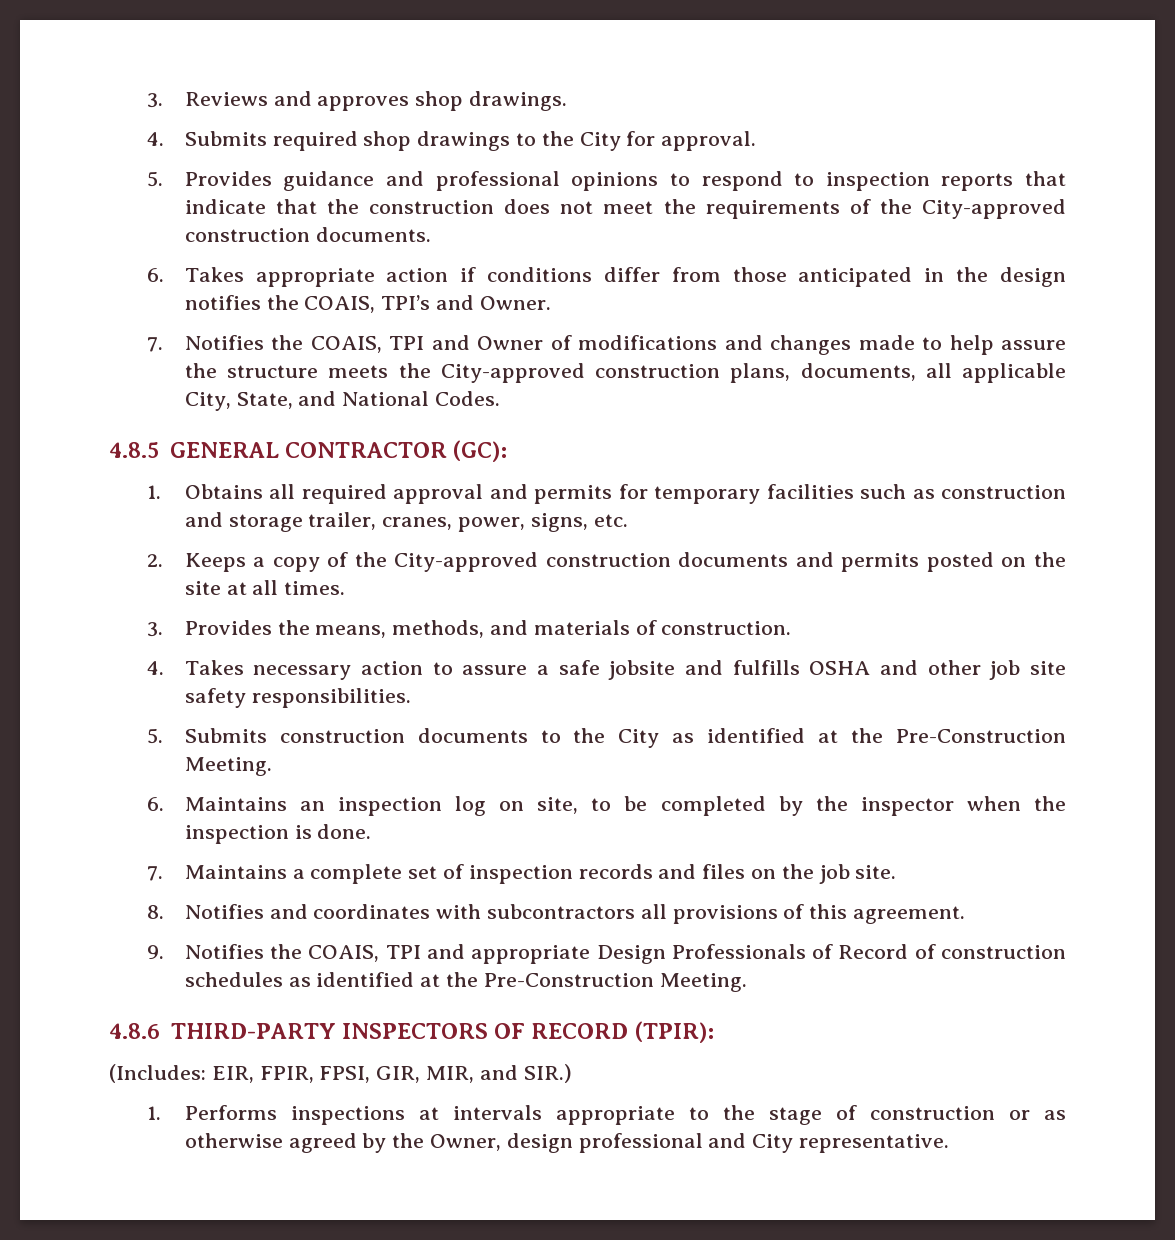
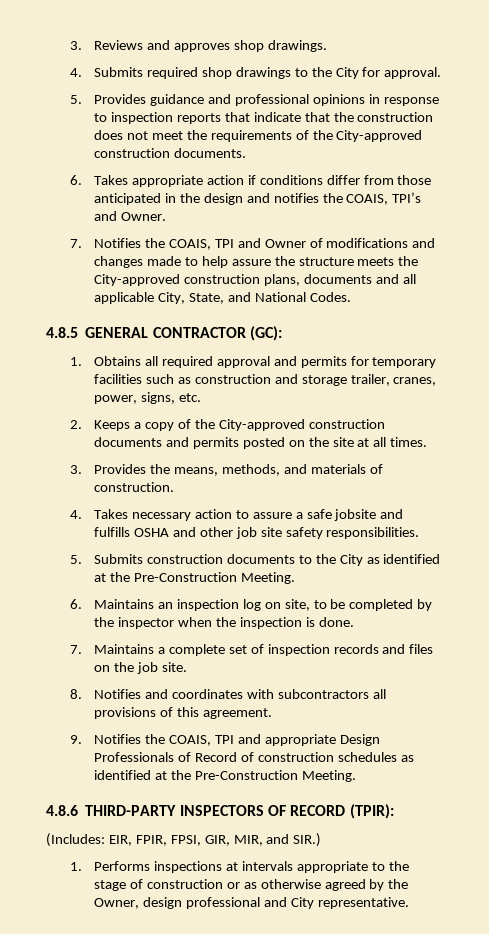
[669,171,783,191] to respond -> [368,94,439,106] in response
(1067, 277) none -> [246,193,270,203] and
[800,363,916,381] documents, -> [303,274,399,284] documents and

